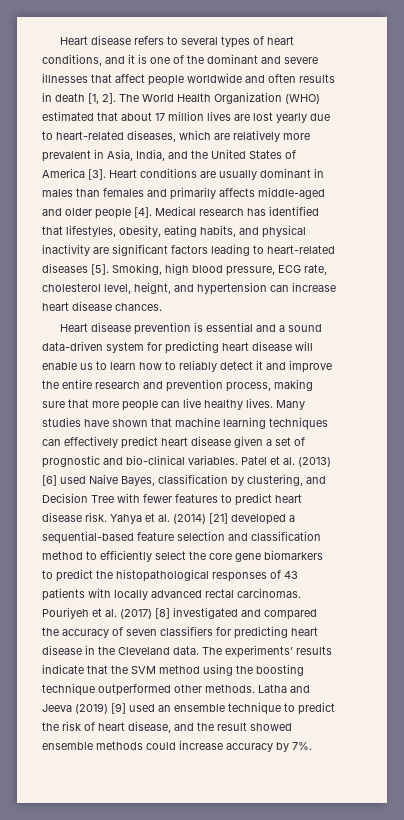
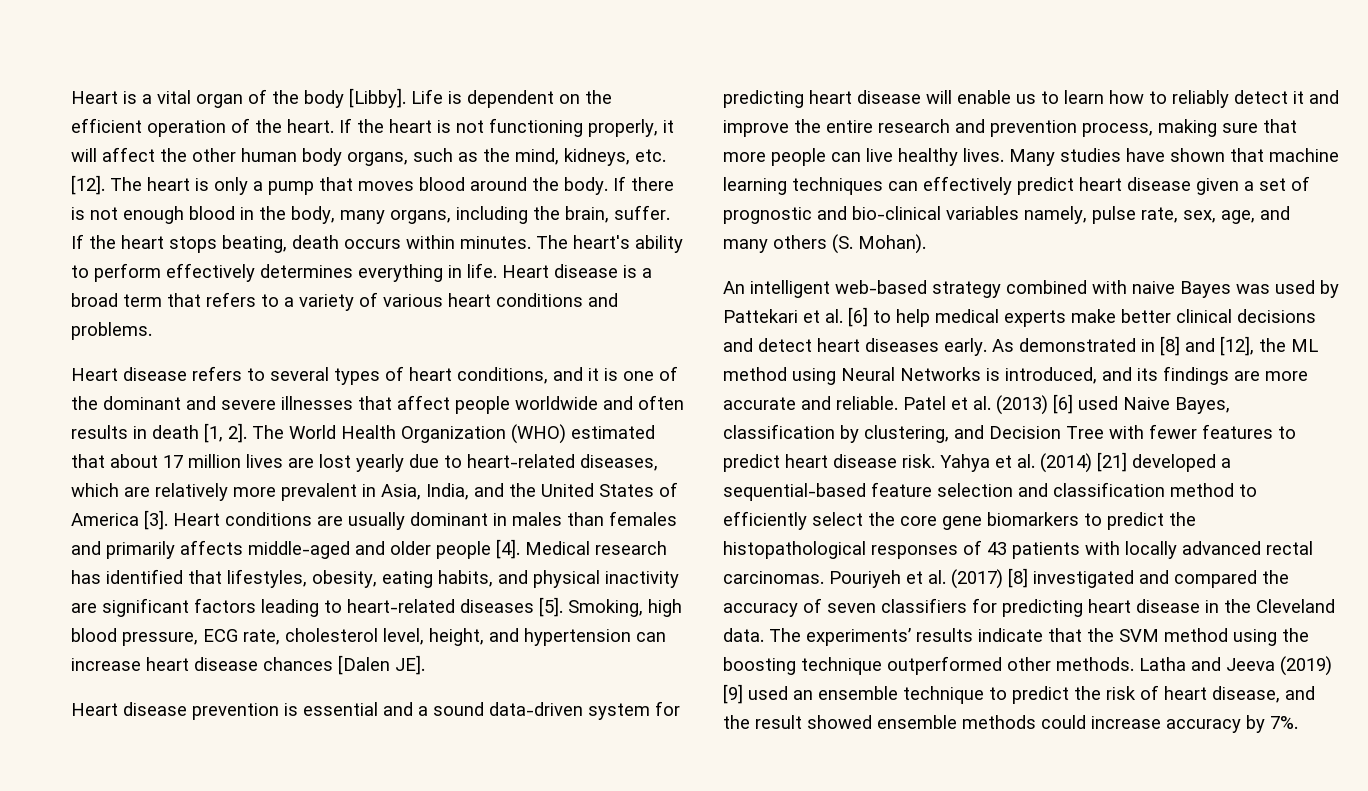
[59,36,88,45] Heart -> [71,88,612,108] [71,118,674,137] [71,147,666,166] [71,175,674,195] [71,205,670,224] [71,234,683,253] [71,263,652,282] [71,292,618,311] [71,322,152,340] [71,368,118,381] Heart is a vital organ of the body [Libby]. Life is dependent on the efficient operation of the heart. If the heart is not functioning properly, it will affect the other human body organs, such as the mind, kidneys, etc. [12]. The heart is only a pump that moves blood around the body. If there is not enough blood in the body, many organs, including the brain, suffer. If the heart stops beating, death occurs within minutes. The heart's ability to perform effectively determines everything in life. Heart disease is a broad term that refers to a variety of various heart conditions and problems. // Heart
[115,303,162,311] chances. -> [263,655,425,675] chances [Dalen JE].
[188,455,238,465] variables. -> [946,206,1290,224] [723,234,926,254] [723,280,1339,298] [723,307,1316,327] [723,336,1318,356] [723,366,1308,385] [723,396,898,410] variables namely, pulse rate, sex, age, and many others (S. Mohan). // An intelligent web-based strategy combined with naive Bayes was used by Pattekari et al. [6] to help medical experts make better clinical decisions and detect heart diseases early. As demonstrated in [8] and [12], the ML method using Neural Networks is introduced, and its findings are more accurate and reliable.

